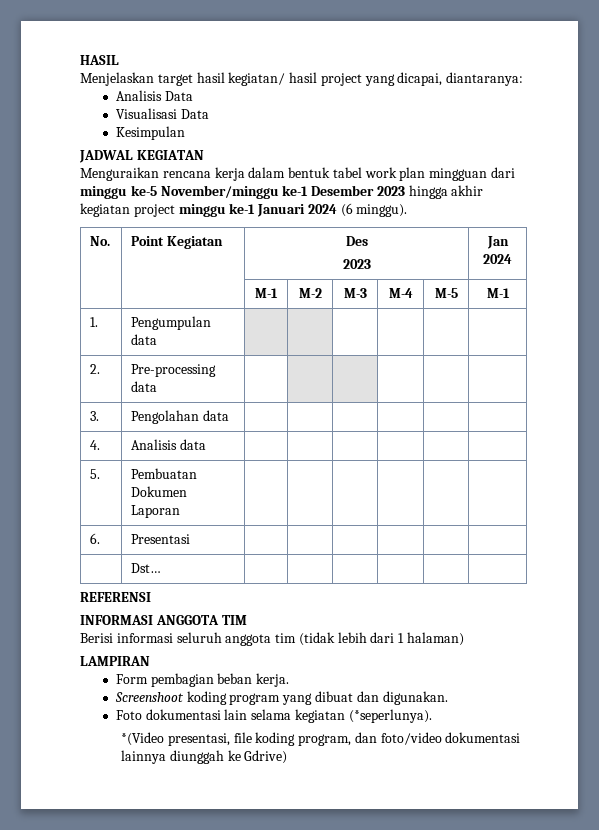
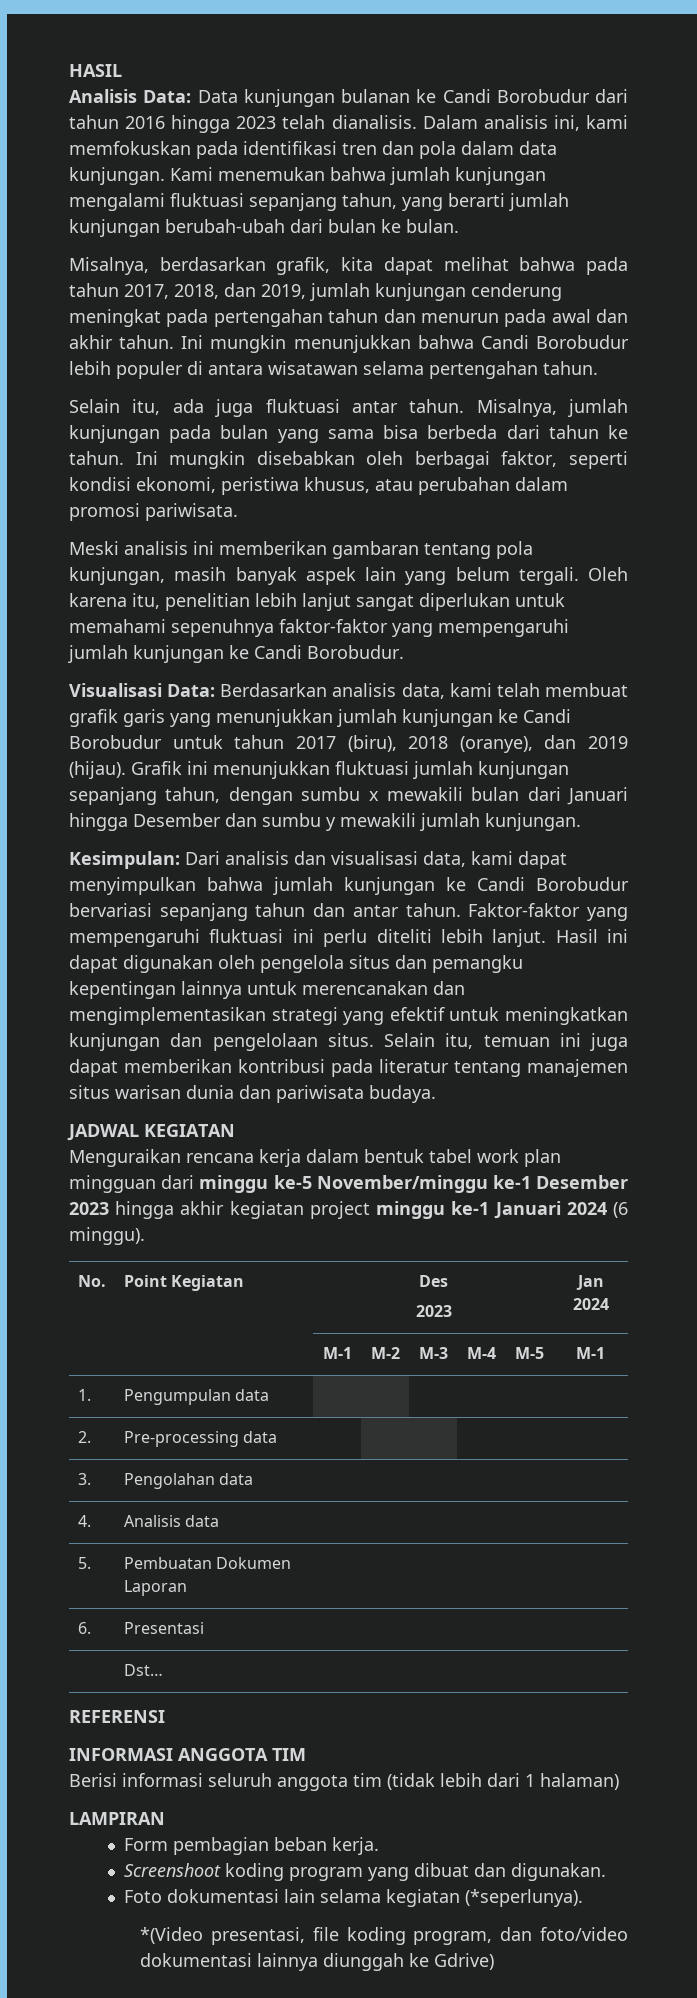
[80,72,524,86] [115,90,193,101] [115,108,209,119] [115,126,185,140] Menjelaskan target hasil kegiatan/ hasil project yang dicapai, diantaranya: // Analisis Data // Visualisasi Data // Kesimpulan -> [69,89,628,107] [69,115,628,133] [69,141,557,159] [69,167,546,185] [69,193,569,211] [69,219,459,237] [69,257,628,275] [69,283,562,301] [69,309,628,327] [69,335,629,353] [69,361,598,379] [69,399,628,417] [69,425,628,443] [69,451,628,469] [69,477,568,495] [69,503,238,521] [69,541,533,559] [69,567,628,585] [69,593,565,611] [69,619,569,637] [68,645,404,663] [69,683,629,699] [69,709,571,727] [69,735,628,753] [69,761,569,779] [69,787,628,805] [69,813,581,831] [69,851,567,869] [69,877,629,895] [69,903,628,921] [69,929,628,947] [69,955,523,973] [69,981,465,999] [69,1007,629,1025] [69,1033,628,1051] [69,1059,628,1077] [69,1085,436,1103] Analisis Data: Data kunjungan bulanan ke Candi Borobudur dari tahun 2016 hingga 2023 telah dianalisis. Dalam analisis ini, kami memfokuskan pada identifikasi tren dan pola dalam data kunjungan. Kami menemukan bahwa jumlah kunjungan mengalami fluktuasi sepanjang tahun, yang berarti jumlah kunjungan berubah-ubah dari bulan ke bulan. // Misalnya, berdasarkan grafik, kita dapat melihat bahwa pada tahun 2017, 2018, dan 2019, jumlah kunjungan cenderung meningkat pada pertengahan tahun dan menurun pada awal dan akhir tahun. Ini mungkin menunjukkan bahwa Candi Borobudur lebih populer di antara wisatawan selama pertengahan tahun. // Selain itu, ada juga fluktuasi antar tahun. Misalnya, jumlah kunjungan pada bulan yang sama bisa berbeda dari tahun ke tahun. Ini mungkin disebabkan oleh berbagai faktor, seperti kondisi ekonomi, peristiwa khusus, atau perubahan dalam promosi pariwisata. // Meski analisis ini memberikan gambaran tentang pola kunjungan, masih banyak aspek lain yang belum tergali. Oleh karena itu, penelitian lebih lanjut sangat diperlukan untuk memahami sepenuhnya faktor-faktor yang mempengaruhi jumlah kunjungan ke Candi Borobudur. // Visualisasi Data: Berdasarkan analisis data, kami telah membuat grafik garis yang menunjukkan jumlah kunjungan ke Candi Borobudur untuk tahun 2017 (biru), 2018 (oranye), dan 2019 (hijau). Grafik ini menunjukkan fluktuasi jumlah kunjungan sepanjang tahun, dengan sumbu x mewakili bulan dari Januari hingga Desember dan sumbu y mewakili jumlah kunjungan. // Kesimpulan: Dari analisis dan visualisasi data, kami dapat menyimpulkan bahwa jumlah kunjungan ke Candi Borobudur bervariasi sepanjang tahun dan antar tahun. Faktor-faktor yang mempengaruhi fluktuasi ini perlu diteliti lebih lanjut. Hasil ini dapat digunakan oleh pengelola situs dan pemangku kepentingan lainnya untuk merencanakan dan mengimplementasikan strategi yang efektif untuk meningkatkan kunjungan dan pengelolaan situs. Selain itu, temuan ini juga dapat memberikan kontribusi pada literatur tentang manajemen situs warisan dunia dan pariwisata budaya.

